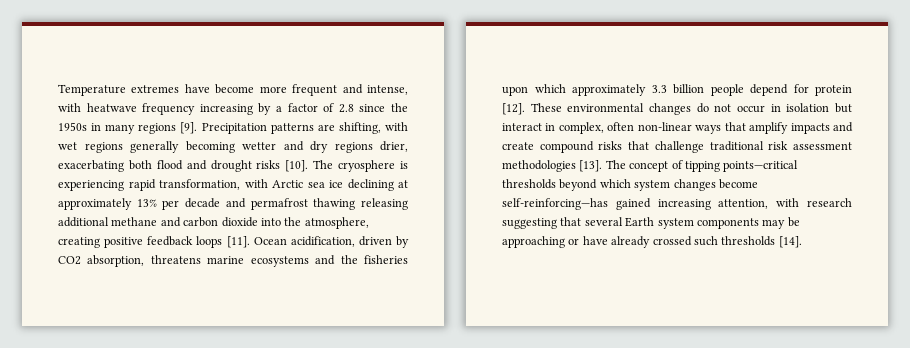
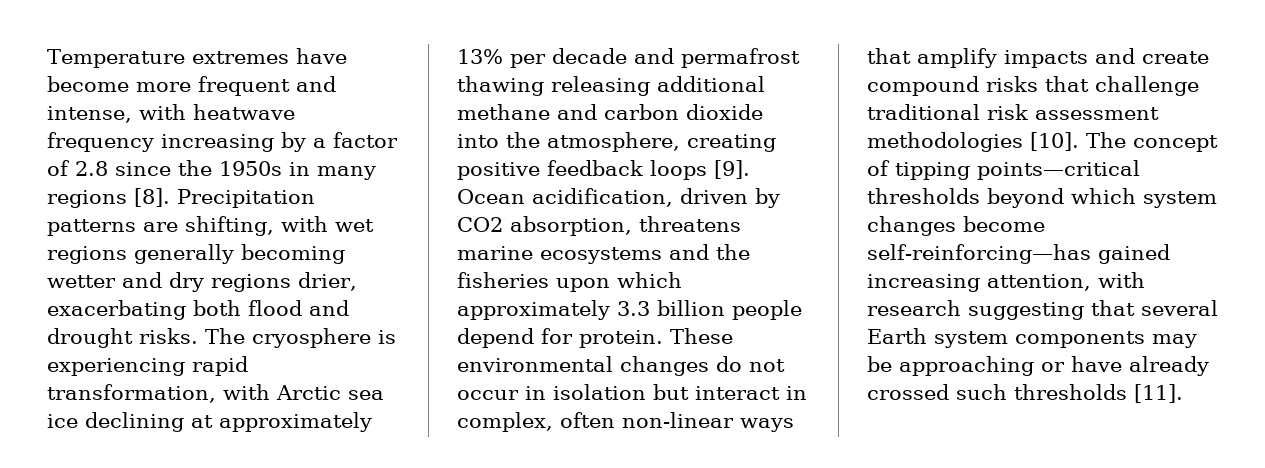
[180,122,198,134] [9]. -> [134,188,170,207] [8].
[256,160,309,172] risks [10]. -> [139,328,198,344] risks.
[226,236,250,248] [11]. -> [714,160,750,179] [9].
[815,85,852,96] [502,103,525,115] protein [12]. -> [579,330,663,348] protein.
[579,160,603,172] [13]. -> [1030,132,1079,151] [10].
[778,236,802,248] [14]. -> [1134,384,1183,403] [11].

